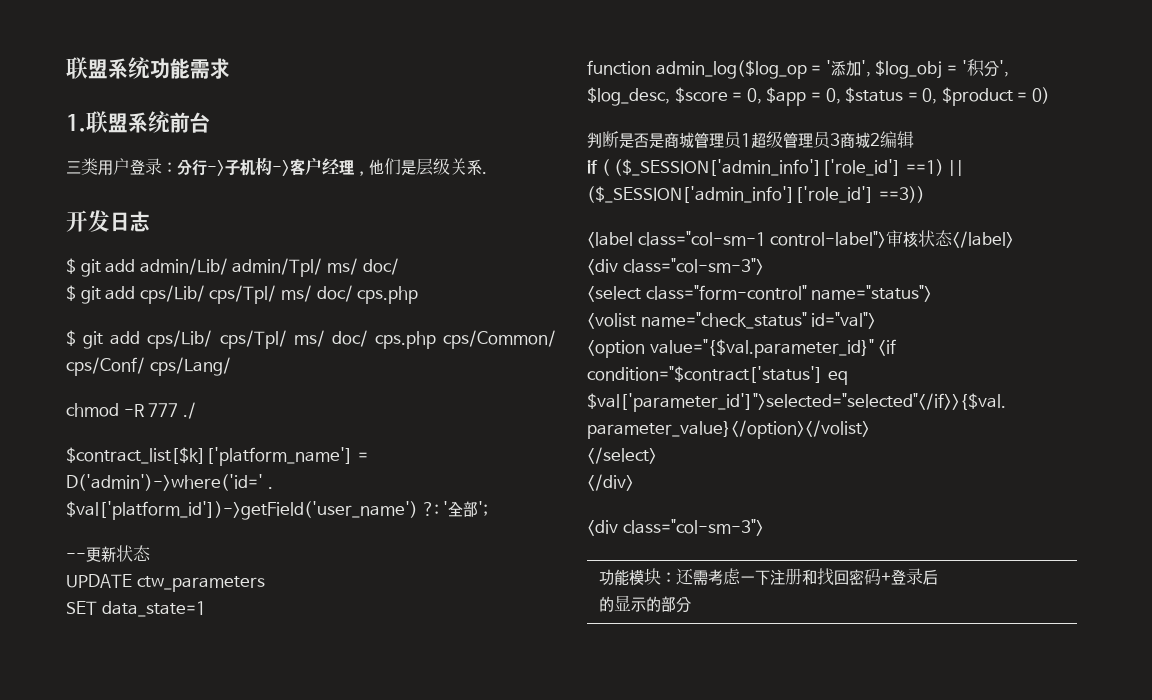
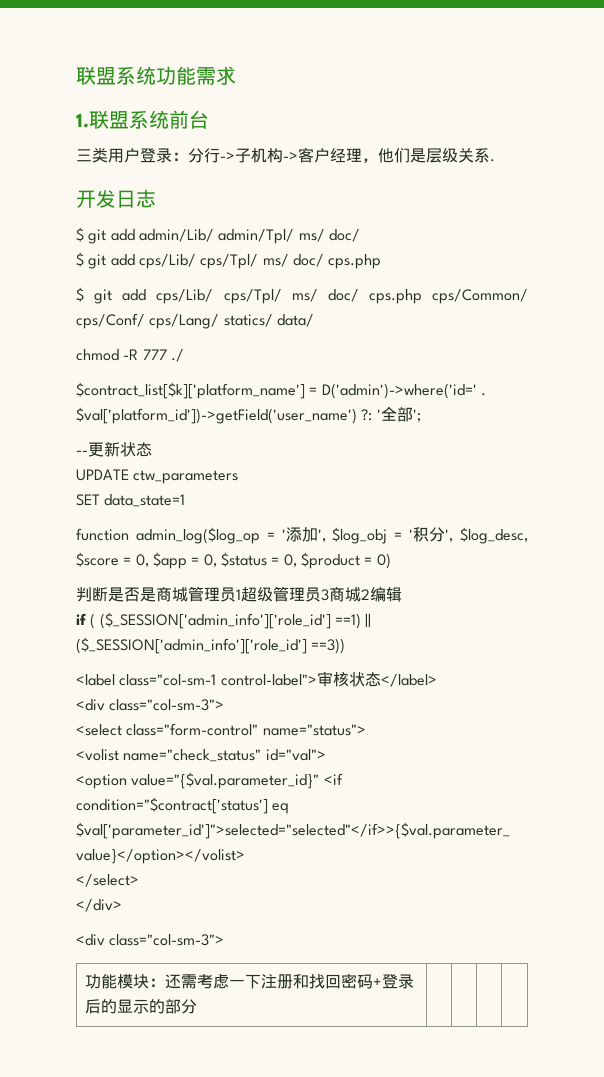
(231, 366) none -> [223,314,314,327] statics/ data/

